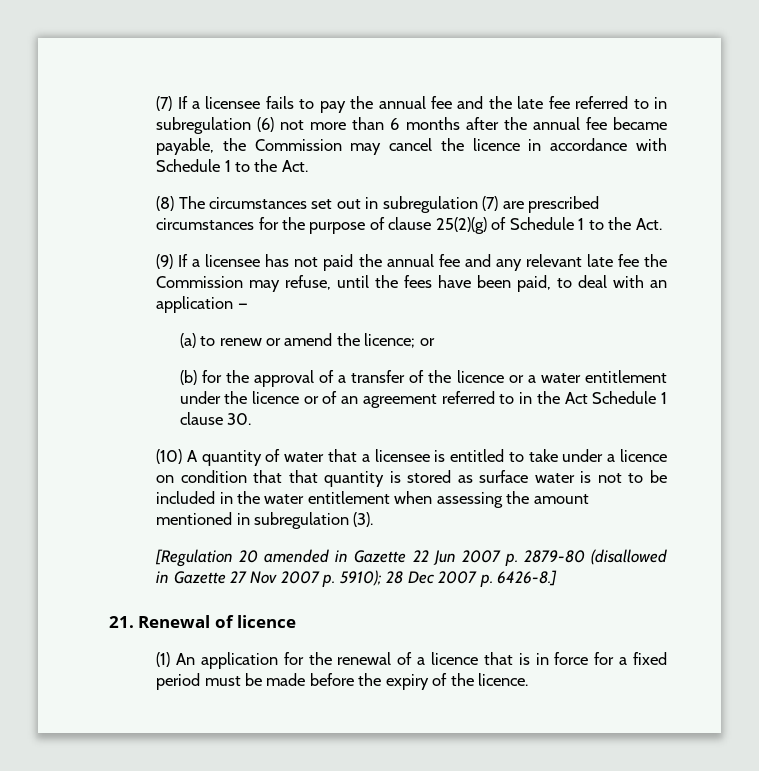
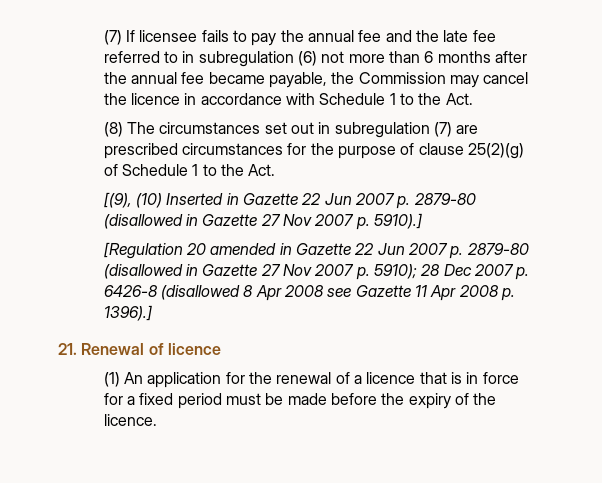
[191,101,200,109] a -> (136, 36) none
[156,254,667,271] [156,275,667,292] [156,296,248,313] [179,333,435,348] [179,370,667,387] [179,391,668,408] [179,412,252,425] [156,449,667,466] [156,470,667,487] [156,491,589,508] [156,512,374,529] (9) If a licensee has not paid the annual fee and any relevant late fee the Commission may refuse, until the fees have been paid, to deal with an application — // (a) to renew or amend the licence; or // (b) for the approval of a transfer of the licence or a water entitlement under the licence or of an agreement referred to in the Act Schedule 1 clause 30. // (10) A quantity of water that a licensee is entitled to take under a licence on condition that that quantity is stored as surface water is not to be included in the water entitlement when assessing the amount mentioned in subregulation (3). -> [103,192,476,209] [103,213,423,230] [(9), (10) Inserted in Gazette 22 Jun 2007 p. 2879-80 (disallowed in Gazette 27 Nov 2007 p. 5910).]
[497,570,558,586] 6426-8.] -> [103,285,516,301] [103,305,152,321] 6426-8 (disallowed 8 Apr 2008 see Gazette 11 Apr 2008 p. 1396).]

